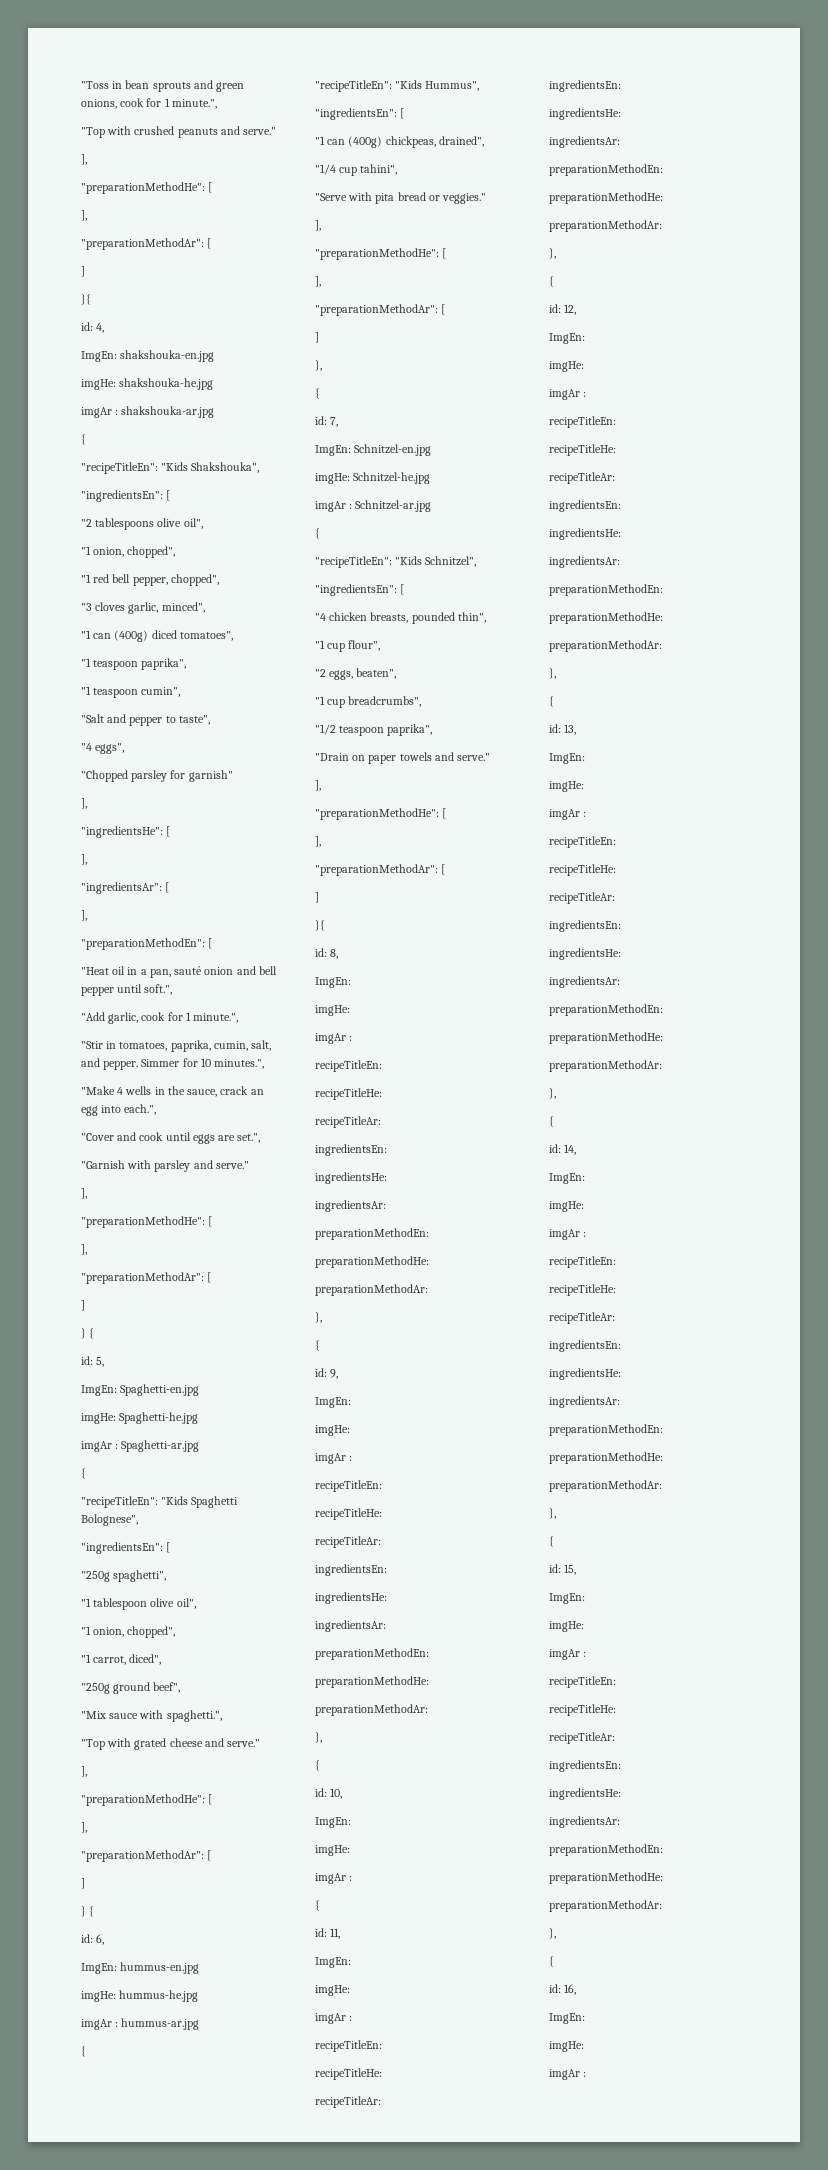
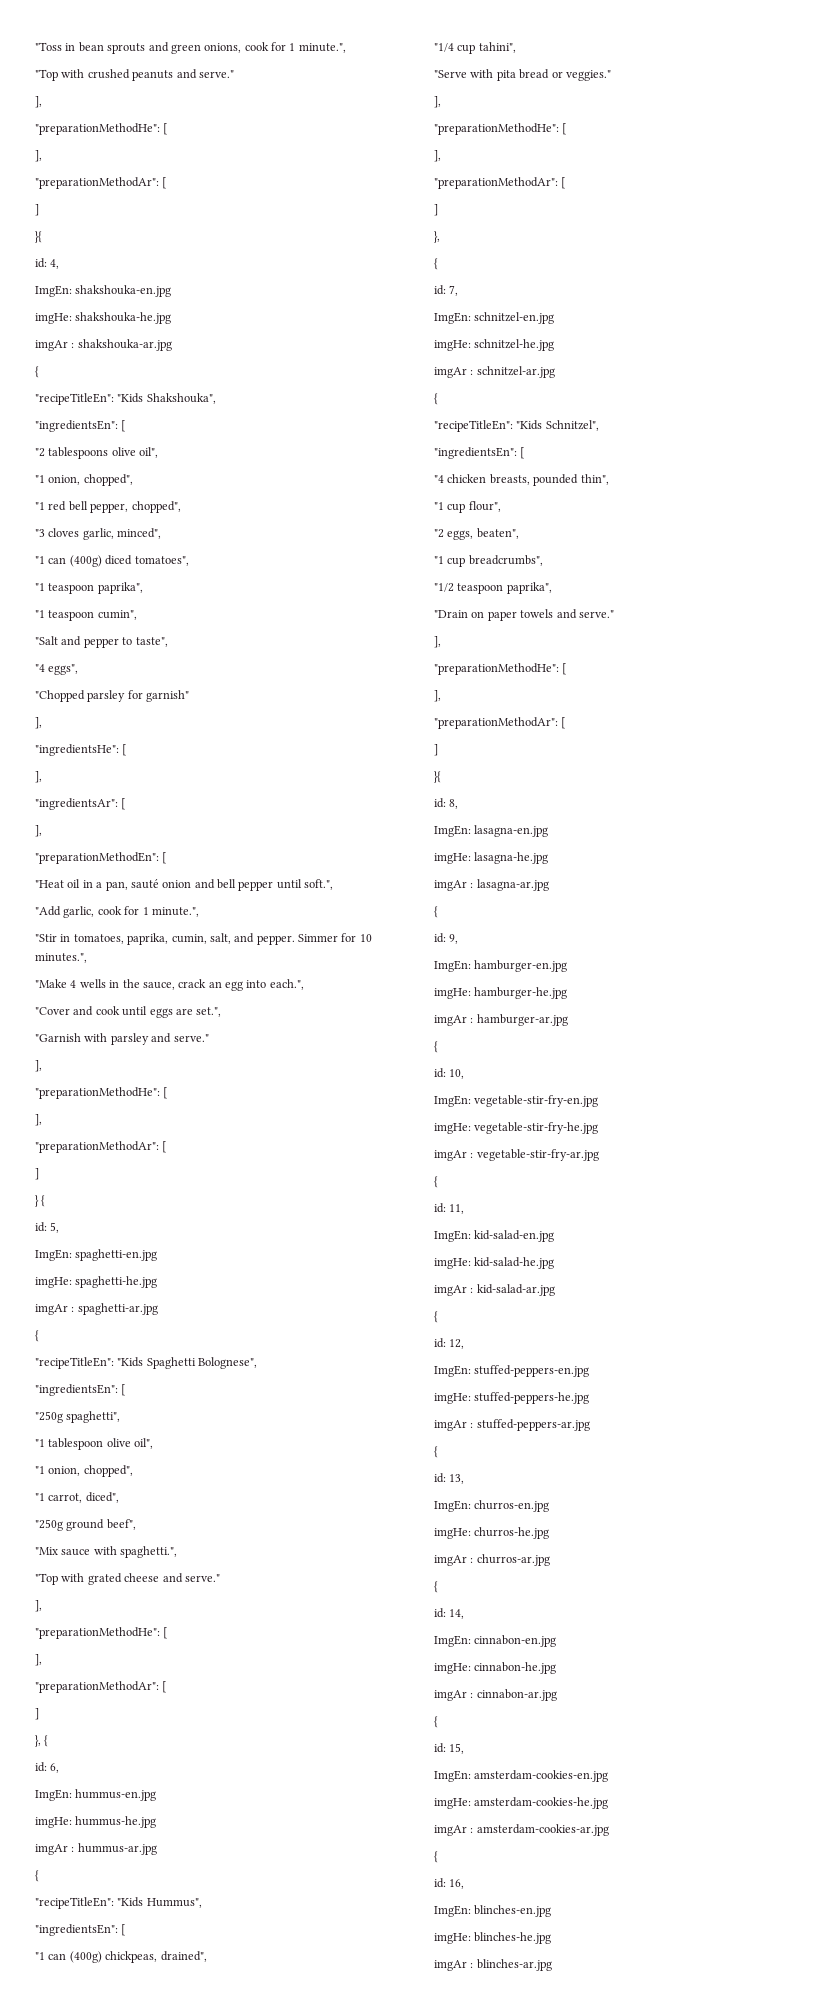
[120,1384,200,1396] [81,1412,199,1424] [81,1440,200,1452] Spaghetti-en.jpg // imgHe: Spaghetti-he.jpg // imgAr : Spaghetti-ar.jpg -> [75,1249,158,1261] [35,1276,158,1288] [35,1303,158,1315] spaghetti-en.jpg // imgHe: spaghetti-he.jpg // imgAr : spaghetti-ar.jpg
[81,1906,86,1917] } -> [35,1735,41,1747] },
[354,444,432,456] [315,472,431,484] [315,500,432,512] Schnitzel-en.jpg // imgHe: Schnitzel-he.jpg // imgAr : Schnitzel-ar.jpg -> [474,312,555,324] [434,339,555,351] [434,366,555,378] schnitzel-en.jpg // imgHe: schnitzel-he.jpg // imgAr : schnitzel-ar.jpg
[315,1005,350,1016] [315,1033,353,1044] [315,1060,382,1072] [315,1088,382,1100] [315,1116,381,1128] [315,1144,387,1156] [315,1172,387,1184] [315,1200,386,1212] [315,1228,429,1240] [315,1256,429,1268] [315,1284,428,1296] [315,1312,322,1323] // imgHe: // imgAr : // recipeTitleEn: // recipeTitleHe: // recipeTitleAr: // ingredientsEn: // ingredientsHe: // ingredientsAr: // preparationMethodEn: // preparationMethodHe: // preparationMethodAr: // }, -> [474,825,549,837] [434,852,549,864] [434,879,549,891] lasagna-en.jpg // imgHe: lasagna-he.jpg // imgAr : lasagna-ar.jpg
[315,1425,350,1436] [315,1453,353,1464] [315,1480,382,1492] [315,1508,382,1520] [315,1536,381,1548] [315,1564,387,1576] [315,1592,387,1604] [315,1620,386,1632] [315,1648,429,1660] [315,1676,429,1688] [315,1704,428,1716] [315,1732,322,1743] // imgHe: // imgAr : // recipeTitleEn: // recipeTitleHe: // recipeTitleAr: // ingredientsEn: // ingredientsHe: // ingredientsAr: // preparationMethodEn: // preparationMethodHe: // preparationMethodAr: // }, -> [474,960,568,972] [434,987,568,999] [434,1014,568,1026] hamburger-en.jpg // imgHe: hamburger-he.jpg // imgAr : hamburger-ar.jpg
[315,1845,350,1856] [315,1873,353,1884] // imgHe: // imgAr : -> [474,1095,599,1107] [434,1122,599,1134] [434,1149,599,1161] vegetable-stir-fry-en.jpg // imgHe: vegetable-stir-fry-he.jpg // imgAr : vegetable-stir-fry-ar.jpg
[315,1985,350,1996] [315,2013,353,2024] [315,2040,382,2052] [315,2068,382,2080] [315,2096,381,2108] [549,80,621,92] [549,108,621,120] [549,136,620,148] [549,164,663,176] [549,192,663,204] [549,220,662,232] [549,248,556,259] // imgHe: // imgAr : // recipeTitleEn: // recipeTitleHe: // recipeTitleAr: // ingredientsEn: // ingredientsHe: // ingredientsAr: // preparationMethodEn: // preparationMethodHe: // preparationMethodAr: // }, -> [474,1230,555,1242] [434,1257,555,1269] [434,1284,555,1296] kid-salad-en.jpg // imgHe: kid-salad-he.jpg // imgAr : kid-salad-ar.jpg
[549,361,584,372] [549,389,587,400] [549,416,616,428] [549,444,616,456] [549,472,615,484] [549,500,621,512] [549,528,621,540] [549,556,620,568] [549,584,663,596] [549,612,663,624] [549,640,662,652] [549,668,556,679] // imgHe: // imgAr : // recipeTitleEn: // recipeTitleHe: // recipeTitleAr: // ingredientsEn: // ingredientsHe: // ingredientsAr: // preparationMethodEn: // preparationMethodHe: // preparationMethodAr: // }, -> [474,1365,590,1377] [434,1392,590,1404] [434,1419,590,1431] stuffed-peppers-en.jpg // imgHe: stuffed-peppers-he.jpg // imgAr : stuffed-peppers-ar.jpg
[549,781,584,792] [549,809,587,820] [549,836,616,848] [549,864,616,876] [549,892,615,904] [549,920,621,932] [549,948,621,960] [549,976,620,988] [549,1004,663,1016] [549,1032,663,1044] [549,1060,662,1072] [549,1088,556,1099] // imgHe: // imgAr : // recipeTitleEn: // recipeTitleHe: // recipeTitleAr: // ingredientsEn: // ingredientsHe: // ingredientsAr: // preparationMethodEn: // preparationMethodHe: // preparationMethodAr: // }, -> [474,1500,550,1512] [434,1527,550,1539] [434,1554,550,1566] churros-en.jpg // imgHe: churros-he.jpg // imgAr : churros-ar.jpg
[549,1201,584,1212] [549,1229,587,1240] [549,1256,616,1268] [549,1284,616,1296] [549,1312,615,1324] [549,1340,621,1352] [549,1368,621,1380] [549,1396,620,1408] [549,1424,663,1436] [549,1452,663,1464] [549,1480,662,1492] [549,1508,556,1519] // imgHe: // imgAr : // recipeTitleEn: // recipeTitleHe: // recipeTitleAr: // ingredientsEn: // ingredientsHe: // ingredientsAr: // preparationMethodEn: // preparationMethodHe: // preparationMethodAr: // }, -> [474,1635,557,1647] [434,1662,557,1674] [434,1689,557,1701] cinnabon-en.jpg // imgHe: cinnabon-he.jpg // imgAr : cinnabon-ar.jpg
[549,1621,584,1632] [549,1649,587,1660] [549,1676,616,1688] [549,1704,616,1716] [549,1732,615,1744] [549,1760,621,1772] [549,1788,621,1800] [549,1816,620,1828] [549,1844,663,1856] [549,1872,663,1884] [549,1900,662,1912] [549,1928,556,1939] // imgHe: // imgAr : // recipeTitleEn: // recipeTitleHe: // recipeTitleAr: // ingredientsEn: // ingredientsHe: // ingredientsAr: // preparationMethodEn: // preparationMethodHe: // preparationMethodAr: // }, -> [474,1770,609,1782] [434,1797,609,1809] [434,1824,609,1836] amsterdam-cookies-en.jpg // imgHe: amsterdam-cookies-he.jpg // imgAr : amsterdam-cookies-ar.jpg
[549,2041,584,2052] [549,2069,587,2080] // imgHe: // imgAr : -> [474,1905,552,1917] [434,1932,552,1944] [434,1959,552,1971] blinches-en.jpg // imgHe: blinches-he.jpg // imgAr : blinches-ar.jpg

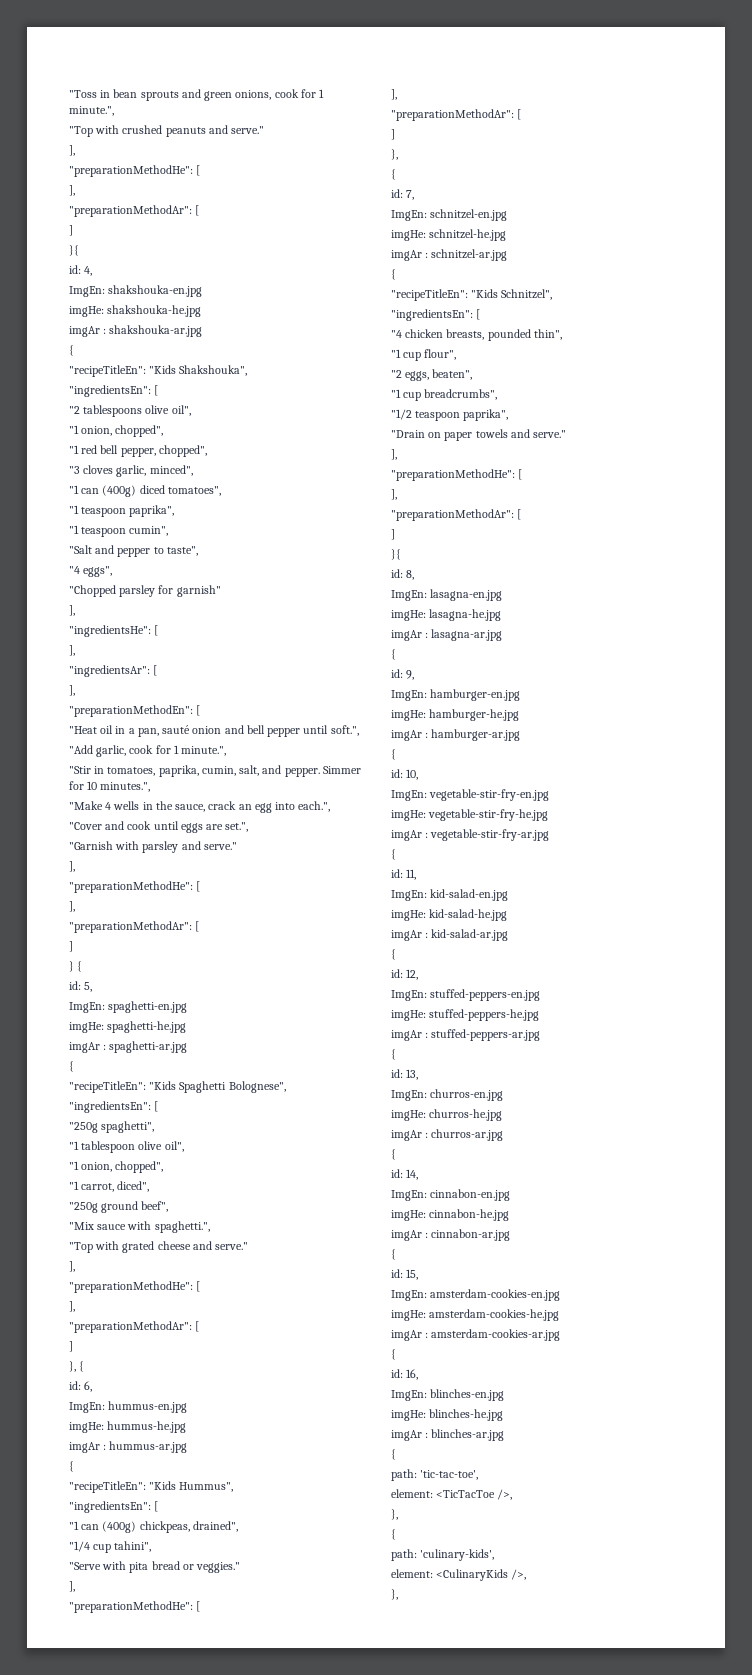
(552, 1965) none -> [391,1449,396,1460] [391,1469,479,1481] [391,1489,513,1500] [391,1509,398,1520] [391,1529,396,1540] [391,1549,495,1561] [391,1569,527,1581] [391,1589,398,1600] // { // path: 'tic-tac-toe', // element: <TicTacToe />, // }, // { // path: 'culinary-kids', // element: <CulinaryKids />, // },

